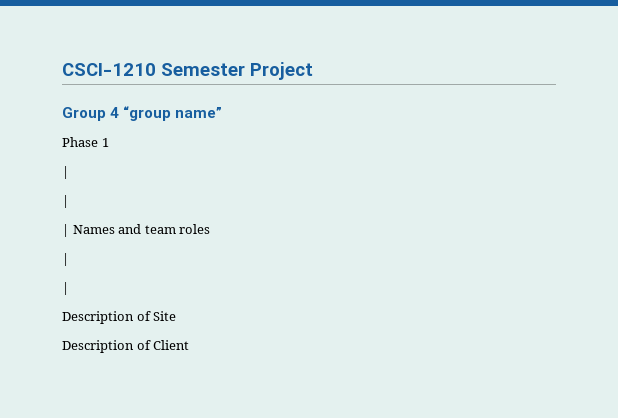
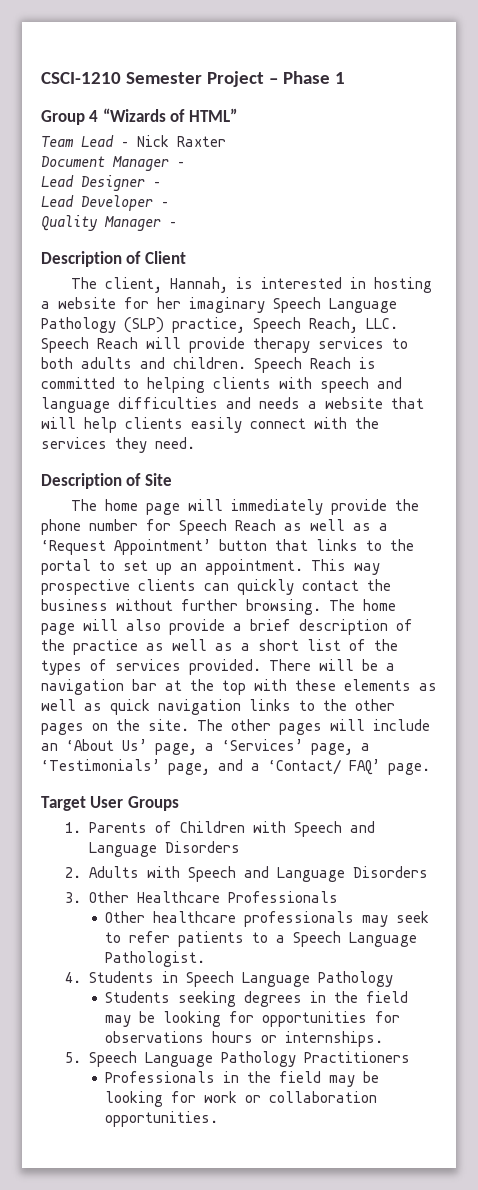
(313, 71) none -> [268,71,345,84] – Phase 1
[123,106,223,121] [62,137,109,147] [62,166,69,179] [62,195,69,208] [62,224,211,237] [62,253,69,266] [62,282,69,295] [62,311,177,324] [62,340,190,353] “group name” // Phase 1 // | // | // | Names and team roles // | // | // Description of Site // Description of Client -> [102,108,237,122] [41,135,226,147] [41,156,185,171] [41,175,161,191] [41,195,169,211] [41,215,177,231] [41,251,186,267] [70,277,432,293] [41,297,397,313] [41,317,398,333] [41,337,408,353] [41,357,376,373] [41,377,402,393] [41,397,424,413] [41,417,379,433] [41,437,195,453] [41,473,172,489] [70,499,419,515] [41,519,388,535] [41,539,414,555] [41,559,380,575] [41,579,391,595] [41,599,396,615] [41,619,413,635] [41,639,398,655] [41,659,395,675] [41,679,437,695] [41,699,395,715] [41,719,430,735] [41,739,370,755] [41,759,430,775] [41,796,179,811] [64,821,375,837] [88,841,240,857] [64,866,428,882] [64,891,338,903] [105,911,430,927] [105,931,418,947] [105,951,206,967] [64,971,393,987] [105,991,409,1007] [105,1011,401,1027] [105,1031,384,1047] [64,1051,410,1067] [105,1071,380,1087] [105,1091,378,1107] [105,1111,219,1127] “Wizards of HTML” // Team Lead – Nick Raxter // Document Manager – // Lead Designer – // Lead Developer – // Quality Manager – // Description of Client // The client, Hannah, is interested in hosting a website for her imaginary Speech Language Pathology (SLP) practice, Speech Reach, LLC. Speech Reach will provide therapy services to both adults and children. Speech Reach is committed to helping clients with speech and language difficulties and needs a website that will help clients easily connect with the services they need. // Description of Site // The home page will immediately provide the phone number for Speech Reach as well as a ‘Request Appointment’ button that links to the portal to set up an appointment. This way prospective clients can quickly contact the business without further browsing. The home page will also provide a brief description of the practice as well as a short list of the types of services provided. There will be a navigation bar at the top with these elements as well as quick navigation links to the other pages on the site. The other pages will include an ‘About Us’ page, a ‘Services’ page, a ‘Testimonials’ page, and a ‘Contact/ FAQ’ page. // Target User Groups // 1. Parents of Children with Speech and Language Disorders // 2. Adults with Speech and Language Disorders // 3. Other Healthcare Professionals // Other healthcare professionals may seek to refer patients to a Speech Language Pathologist. // 4. Students in Speech Language Pathology // Students seeking degrees in the field may be looking for opportunities for observations hours or internships. // 5. Speech Language Pathology Practitioners // Professionals in the field may be looking for work or collaboration opportunities.

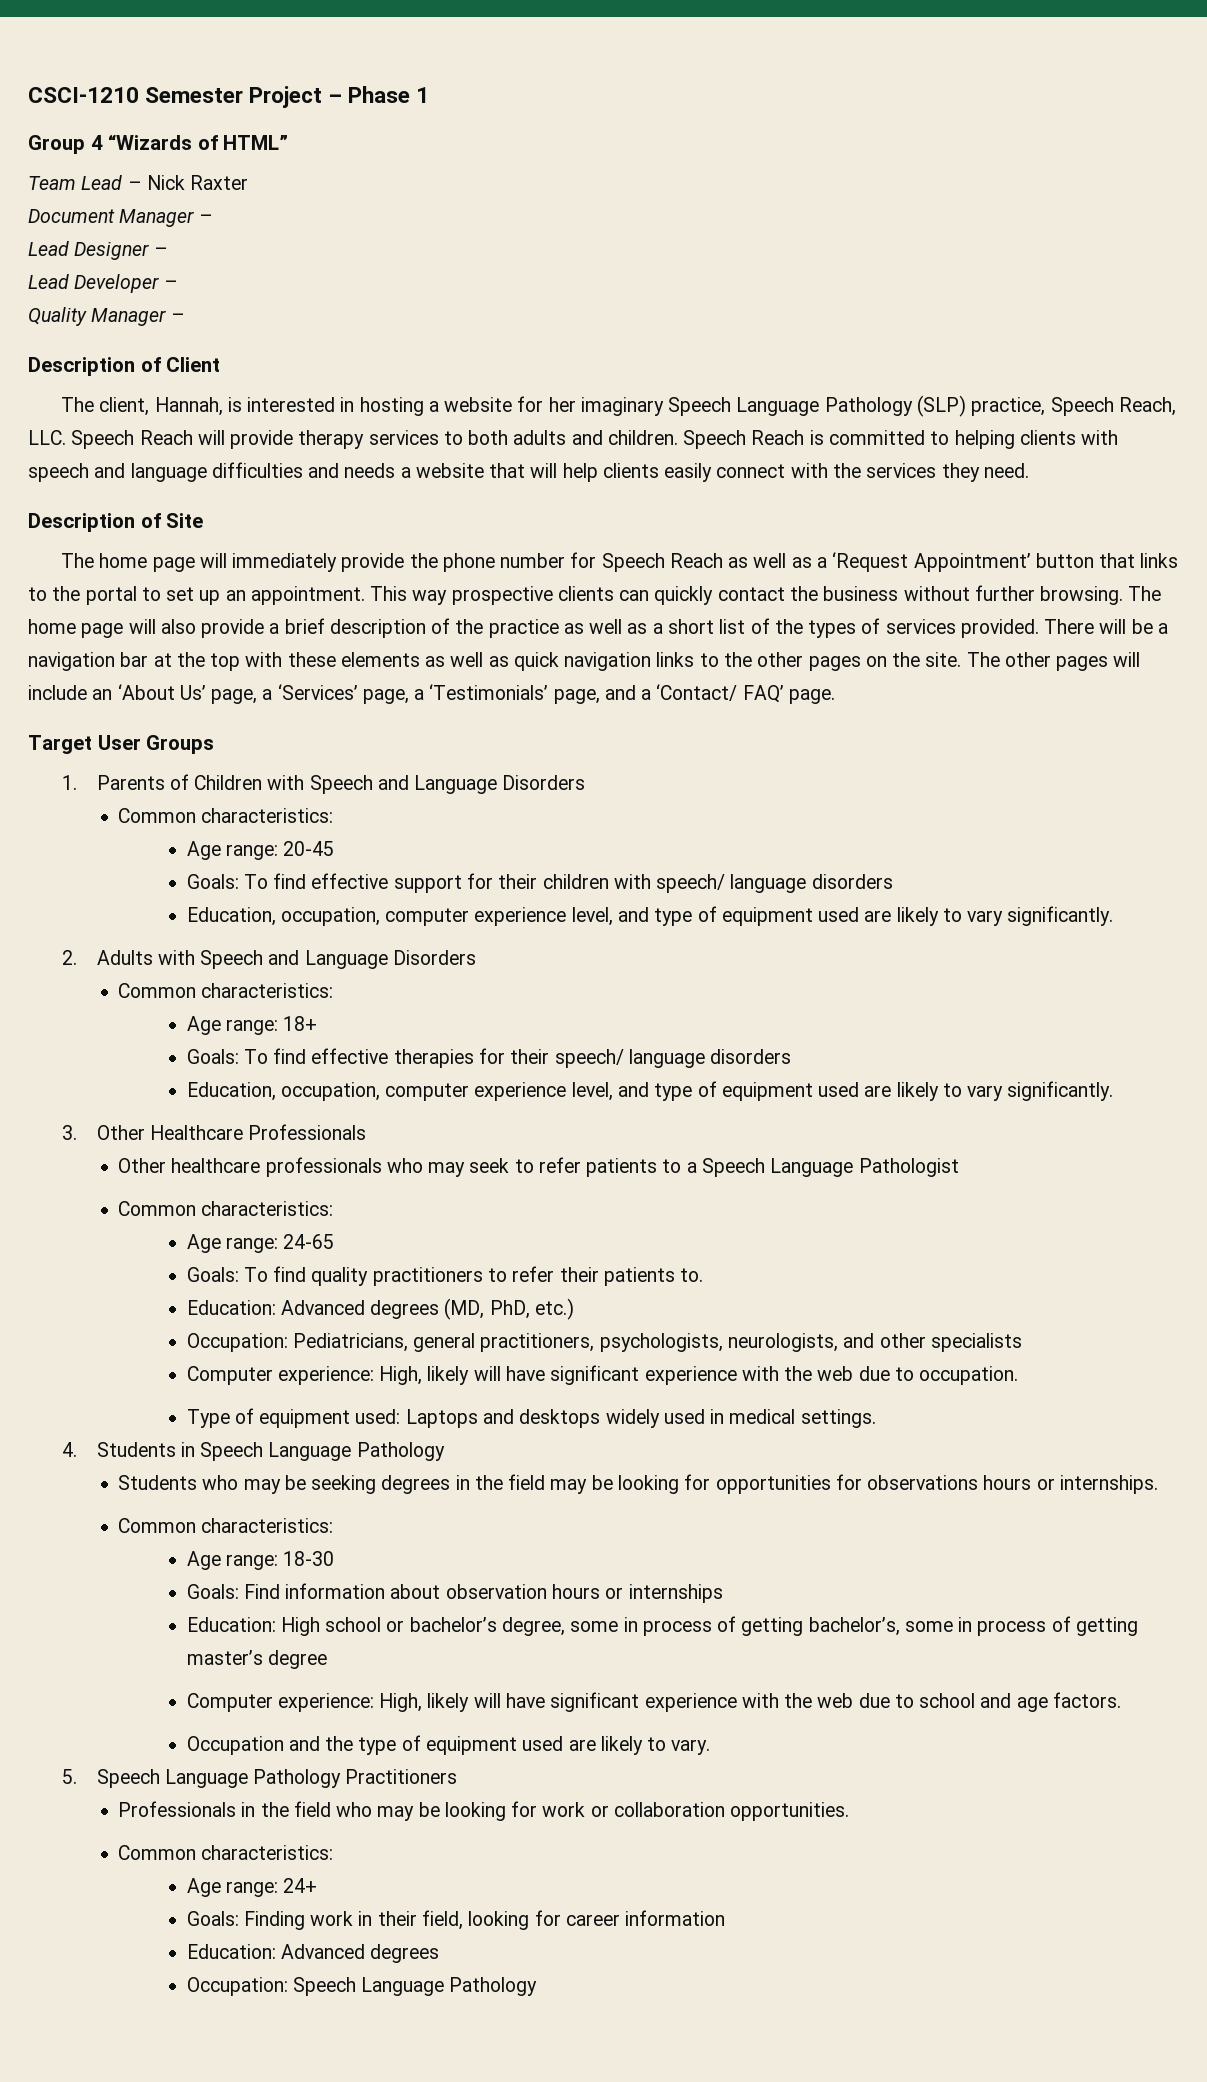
(240, 847) none -> [118,808,334,823] [186,841,335,860] [186,873,893,893] [186,906,1114,926] // Common characteristics: // Age range: 20-45 // Goals: To find effective support for their children with speech/ language disorders // Education, occupation, computer experience level, and type of equipment used are likely to vary significantly.
(428, 872) none -> [118,983,334,998] [186,1016,318,1035] [186,1048,792,1068] [186,1081,1114,1101] // Common characteristics: // Age range: 18+ // Goals: To find effective therapies for their speech/ language disorders // Education, occupation, computer experience level, and type of equipment used are likely to vary significantly.
(355, 919) none -> [386,1158,423,1173] who
[105,951,206,967] Pathologist. -> [858,1158,959,1177] [118,1201,334,1216] [186,1234,335,1253] [186,1266,704,1286] [186,1298,575,1320] [186,1333,1022,1352] [186,1365,1019,1385] [186,1408,876,1428] Pathologist // Common characteristics: // Age range: 24-65 // Goals: To find quality practitioners to refer their patients to. // Education: Advanced degrees (MD, PhD, etc.) // Occupation: Pediatricians, general practitioners, psychologists, neurologists, and other specialists // Computer experience: High, likely will have significant experience with the web due to occupation. // Type of equipment used: Laptops and desktops widely used in medical settings.
(171, 997) none -> [202,1475,306,1494] who may be
(384, 1039) none -> [118,1518,334,1533] [186,1551,335,1570] [186,1583,723,1603] [186,1616,1138,1636] [186,1650,327,1669] [186,1692,1121,1712] [186,1735,711,1755] // Common characteristics: // Age range: 18-30 // Goals: Find information about observation hours or internships // Education: High school or bachelor’s degree, some in process of getting bachelor’s, some in process of getting master’s degree // Computer experience: High, likely will have significant experience with the web due to school and age factors. // Occupation and the type of equipment used are likely to vary.
(322, 1077) none -> [336,1802,373,1817] who
(219, 1119) none -> [118,1845,334,1860] [186,1878,318,1897] [186,1910,726,1930] [186,1944,440,1963] [186,1977,538,1996] // Common characteristics: // Age range: 24+ // Goals: Finding work in their field, looking for career information // Education: Advanced degrees // Occupation: Speech Language Pathology

